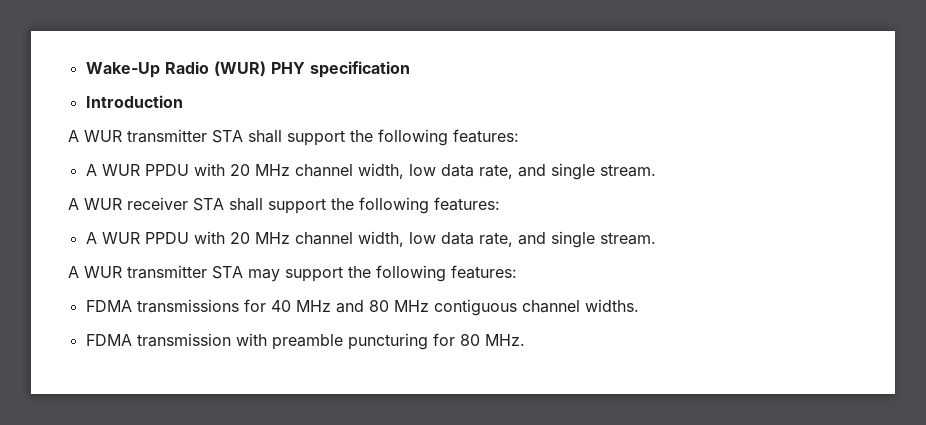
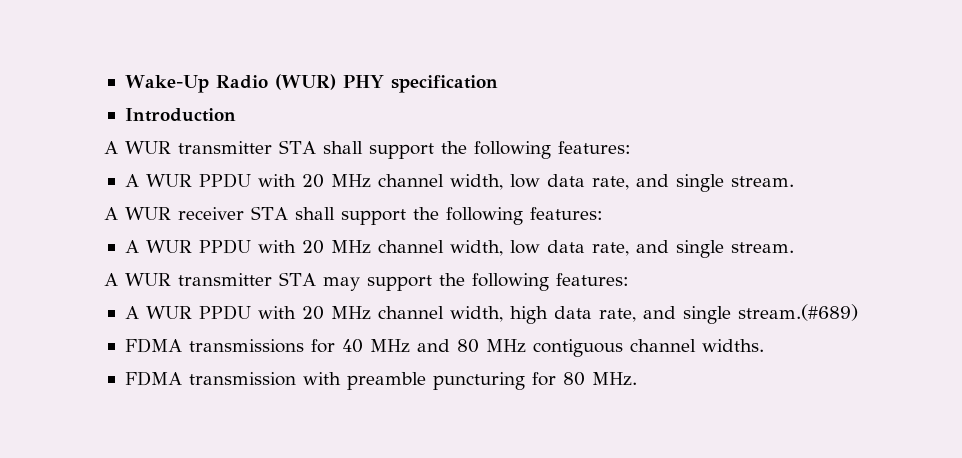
(517, 272) none -> [124,304,858,324] // A WUR PPDU with 20 MHz channel width, high data rate, and single stream.(#689)

